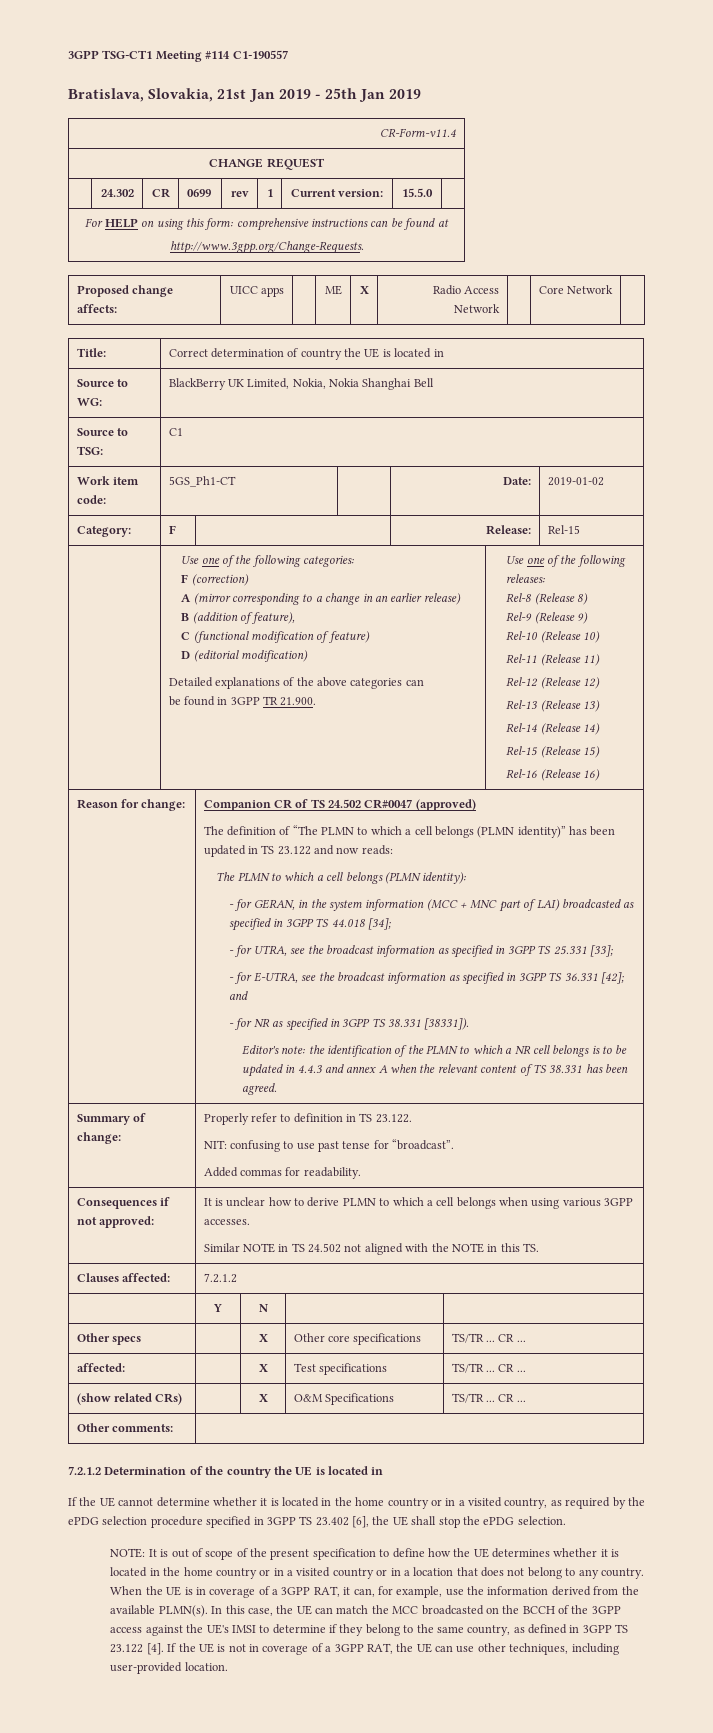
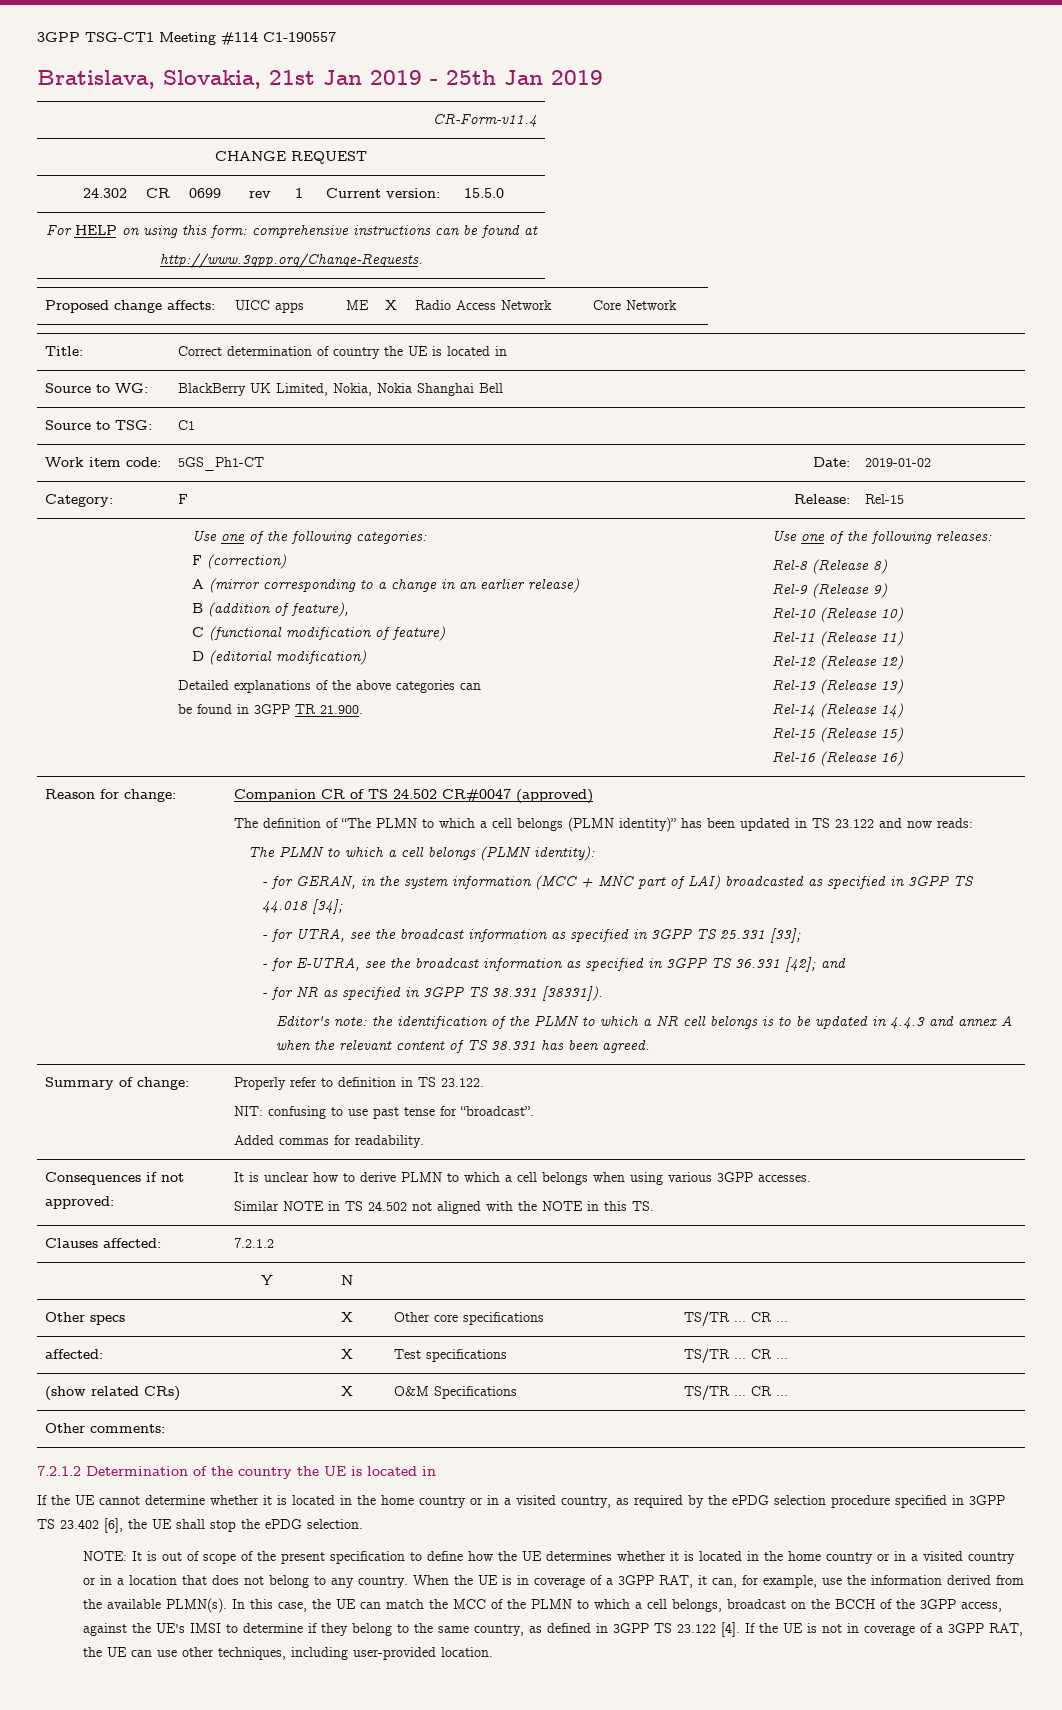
[421,1605,484,1615] broadcasted -> [490,1599,786,1612] of the PLMN to which a cell belongs, broadcast
[110,1627,143,1633] access -> [960,1602,1002,1612] access,

